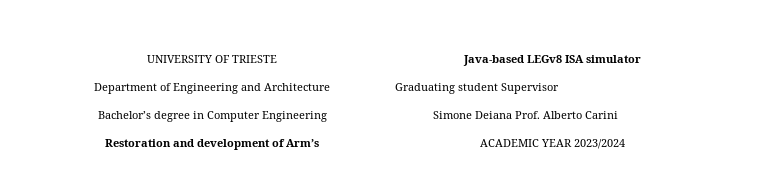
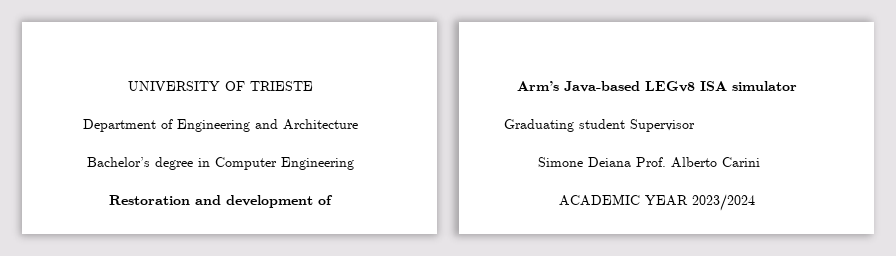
(285, 143) none -> (333, 200) //
(319, 143) // -> (559, 86) none

